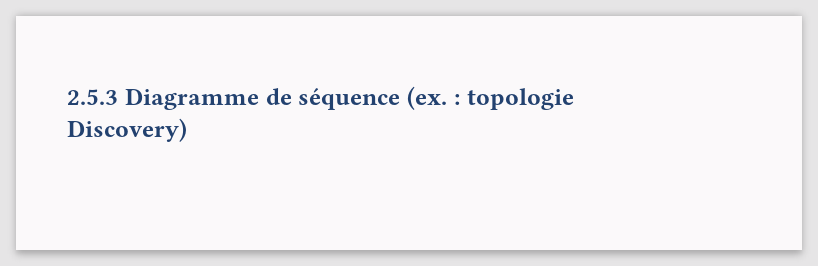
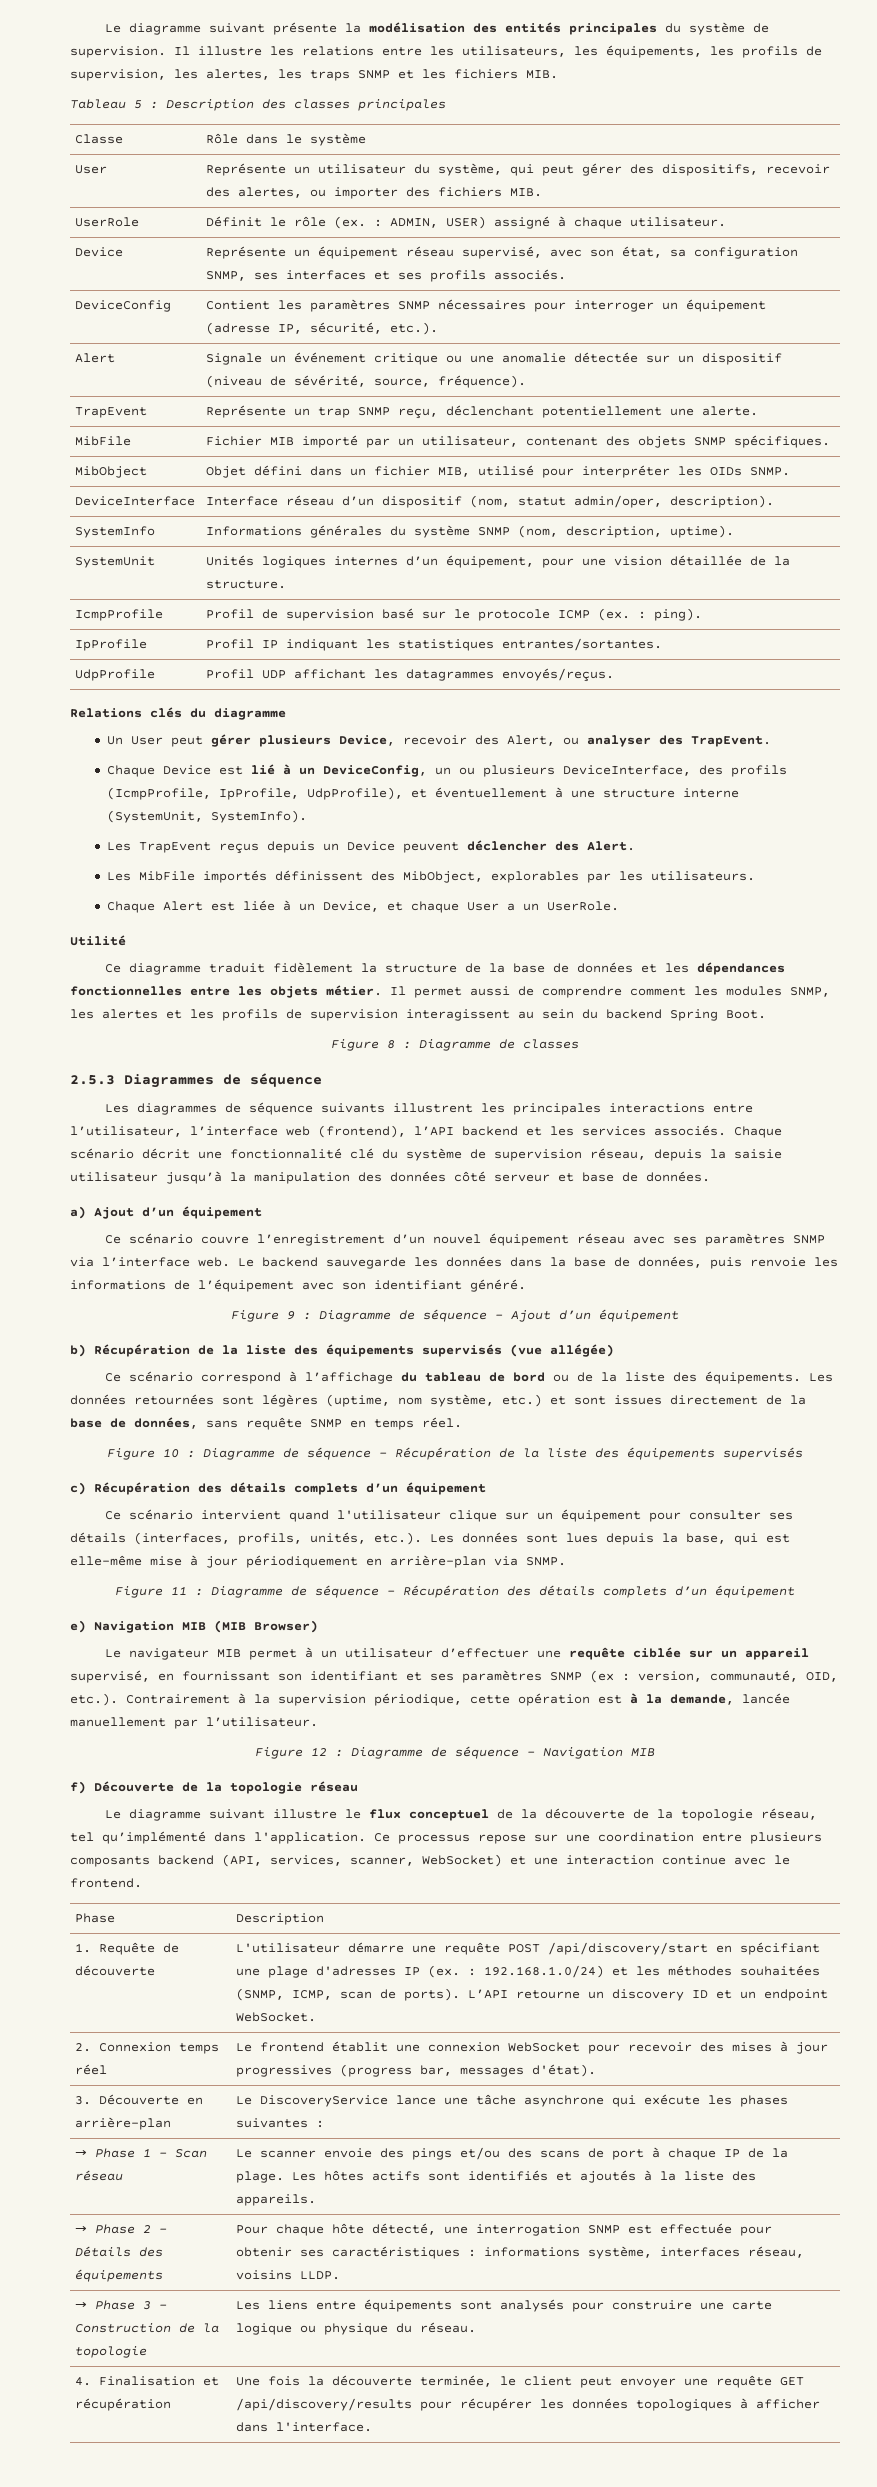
[67,86,574,110] [67,118,187,142] 2.5.3 Diagramme de séquence (ex. : topologie Discovery) -> [105,22,770,35] [70,45,822,58] [70,69,558,81] [70,99,446,111] [75,134,124,144] [206,133,367,146] [75,165,108,174] [206,163,831,176] [206,187,543,199] [75,217,140,227] [206,216,727,229] [75,247,124,257] [206,246,799,259] [206,269,567,282] [75,300,172,312] [206,299,767,312] [206,322,439,335] [75,353,116,363] [206,352,783,365] [206,375,527,388] [75,407,148,418] [206,405,759,419] [75,436,132,446] [206,435,831,448] [75,466,148,478] [206,465,791,478] [75,496,196,506] [206,495,775,508] [75,526,156,538] [206,525,735,538] [75,556,156,568] [206,555,791,568] [206,580,287,589] [75,609,164,621] [206,608,703,621] [75,639,148,651] [206,638,663,651] [75,669,156,681] [206,668,615,682] [70,707,286,720] [107,734,772,747] [107,764,788,777] [107,787,740,800] [107,810,308,823] [107,840,636,854] [107,870,756,883] [107,900,620,913] [70,935,126,946] [105,962,786,975] [70,985,830,998] [70,1009,766,1021] [331,1039,579,1051] [70,1073,322,1088] [105,1102,754,1115] [70,1125,782,1138] [70,1148,782,1161] [70,1171,710,1184] [70,1206,262,1219] [105,1233,826,1246] [70,1256,838,1269] [70,1279,526,1292] [231,1309,679,1322] [70,1344,614,1357] [105,1371,834,1384] [70,1394,806,1407] [70,1417,462,1430] [107,1447,803,1460] [70,1482,486,1495] [105,1509,794,1522] [70,1532,790,1545] [70,1555,566,1568] [115,1585,795,1598] [70,1620,318,1633] [105,1647,810,1660] [70,1670,838,1683] [70,1693,790,1706] [70,1717,318,1729] [255,1746,655,1759] [70,1781,358,1794] [105,1808,818,1821] [70,1831,822,1844] [70,1854,790,1867] [70,1878,142,1888] [75,1913,116,1923] [236,1913,325,1925] [75,1942,180,1955] [75,1965,156,1976] [236,1942,821,1955] [236,1965,821,1978] [236,1988,829,2001] [236,2012,317,2022] [75,2042,220,2054] [75,2064,108,2075] [236,2041,829,2054] [236,2064,597,2077] [75,2094,204,2105] [75,2117,172,2130] [236,2094,789,2107] [236,2118,325,2128] [75,2148,208,2158] [75,2170,124,2181] [236,2147,789,2160] [236,2170,757,2183] [236,2194,317,2206] [75,2224,168,2234] [75,2246,164,2257] [75,2269,164,2282] [236,2223,773,2236] [236,2246,805,2259] [236,2270,341,2280] [75,2300,168,2310] [75,2323,220,2333] [75,2346,148,2358] [236,2299,773,2312] [236,2322,477,2335] [75,2376,220,2386] [75,2398,172,2411] [236,2375,805,2388] [236,2398,821,2411] [236,2422,373,2432] Le diagramme suivant présente la modélisation des entités principales du système de supervision. Il illustre les relations entre les utilisateurs, les équipements, les profils de supervision, les alertes, les traps SNMP et les fichiers MIB. // Tableau 5 : Description des classes principales // Classe | Rôle dans le système // User | Représente un utilisateur du système, qui peut gérer des dispositifs, recevoir des alertes, ou importer des fichiers MIB. // UserRole | Définit le rôle (ex. : ADMIN, USER) assigné à chaque utilisateur. // Device | Représente un équipement réseau supervisé, avec son état, sa configuration SNMP, ses interfaces et ses profils associés. // DeviceConfig | Contient les paramètres SNMP nécessaires pour interroger un équipement (adresse IP, sécurité, etc.). // Alert | Signale un événement critique ou une anomalie détectée sur un dispositif (niveau de sévérité, source, fréquence). // TrapEvent | Représente un trap SNMP reçu, déclenchant potentiellement une alerte. // MibFile | Fichier MIB importé par un utilisateur, contenant des objets SNMP spécifiques. // MibObject | Objet défini dans un fichier MIB, utilisé pour interpréter les OIDs SNMP. // DeviceInterface | Interface réseau d’un dispositif (nom, statut admin/oper, description). // SystemInfo | Informations générales du système SNMP (nom, description, uptime). // SystemUnit | Unités logiques internes d’un équipement, pour une vision détaillée de la structure. // IcmpProfile | Profil de supervision basé sur le protocole ICMP (ex. : ping). // IpProfile | Profil IP indiquant les statistiques entrantes/sortantes. // UdpProfile | Profil UDP affichant les datagrammes envoyés/reçus. // Relations clés du diagramme // Un User peut gérer plusieurs Device, recevoir des Alert, ou analyser des TrapEvent. // Chaque Device est lié à un DeviceConfig, un ou plusieurs DeviceInterface, des profils (IcmpProfile, IpProfile, UdpProfile), et éventuellement à une structure interne (SystemUnit, SystemInfo). // Les TrapEvent reçus depuis un Device peuvent déclencher des Alert. // Les MibFile importés définissent des MibObject, explorables par les utilisateurs. // Chaque Alert est liée à un Device, et chaque User a un UserRole. // Utilité // Ce diagramme traduit fidèlement la structure de la base de données et les dépendances fonctionnelles entre les objets métier. Il permet aussi de comprendre comment les modules SNMP, les alertes et les profils de supervision interagissent au sein du backend Spring Boot. // Figure 8 : Diagramme de classes // 2.5.3 Diagrammes de séquence // Les diagrammes de séquence suivants illustrent les principales interactions entre l’utilisateur, l’interface web (frontend), l’API backend et les services associés. Chaque scénario décrit une fonctionnalité clé du système de supervision réseau, depuis la saisie utilisateur jusqu’à la manipulation des données côté serveur et base de données. // a) Ajout d’un équipement // Ce scénario couvre l’enregistrement d’un nouvel équipement réseau avec ses paramètres SNMP via l’interface web. Le backend sauvegarde les données dans la base de données, puis renvoie les informations de l’équipement avec son identifiant généré. // Figure 9 : Diagramme de séquence - Ajout d’un équipement // b) Récupération de la liste des équipements supervisés (vue allégée) // Ce scénario correspond à l’affichage du tableau de bord ou de la liste des équipements. Les données retournées sont légères (uptime, nom système, etc.) et sont issues directement de la base de données, sans requête SNMP en temps réel. // Figure 10 : Diagramme de séquence - Récupération de la liste des équipements supervisés // c) Récupération des détails complets d’un équipement // Ce scénario intervient quand l'utilisateur clique sur un équipement pour consulter ses détails (interfaces, profils, unités, etc.). Les données sont lues depuis la base, qui est elle-même mise à jour périodiquement en arrière-plan via SNMP. // Figure 11 : Diagramme de séquence - Récupération des détails complets d’un équipement // e) Navigation MIB (MIB Browser) // Le navigateur MIB permet à un utilisateur d’effectuer une requête ciblée sur un appareil supervisé, en fournissant son identifiant et ses paramètres SNMP (ex : version, communauté, OID, etc.). Contrairement à la supervision périodique, cette opération est à la demande, lancée manuellement par l’utilisateur. // Figure 12 : Diagramme de séquence - Navigation MIB // f) Découverte de la topologie réseau // Le diagramme suivant illustre le flux conceptuel de la découverte de la topologie réseau, tel qu’implémenté dans l'application. Ce processus repose sur une coordination entre plusieurs composants backend (API, services, scanner, WebSocket) et une interaction continue avec le frontend. // Phase | Description // 1. Requête de découverte | L'utilisateur démarre une requête POST /api/discovery/start en spécifiant une plage d'adresses IP (ex. : 192.168.1.0/24) et les méthodes souhaitées (SNMP, ICMP, scan de ports). L’API retourne un discovery ID et un endpoint WebSocket. // 2. Connexion temps réel | Le frontend établit une connexion WebSocket pour recevoir des mises à jour progressives (progress bar, messages d'état). // 3. Découverte en arrière-plan | Le DiscoveryService lance une tâche asynchrone qui exécute les phases suivantes : // → Phase 1 - Scan réseau | Le scanner envoie des pings et/ou des scans de port à chaque IP de la plage. Les hôtes actifs sont identifiés et ajoutés à la liste des appareils. // → Phase 2 - Détails des équipements | Pour chaque hôte détecté, une interrogation SNMP est effectuée pour obtenir ses caractéristiques : informations système, interfaces réseau, voisins LLDP. // → Phase 3 - Construction de la topologie | Les liens entre équipements sont analysés pour construire une carte logique ou physique du réseau. // 4. Finalisation et récupération | Une fois la découverte terminée, le client peut envoyer une requête GET /api/discovery/results pour récupérer les données topologiques à afficher dans l'interface.

